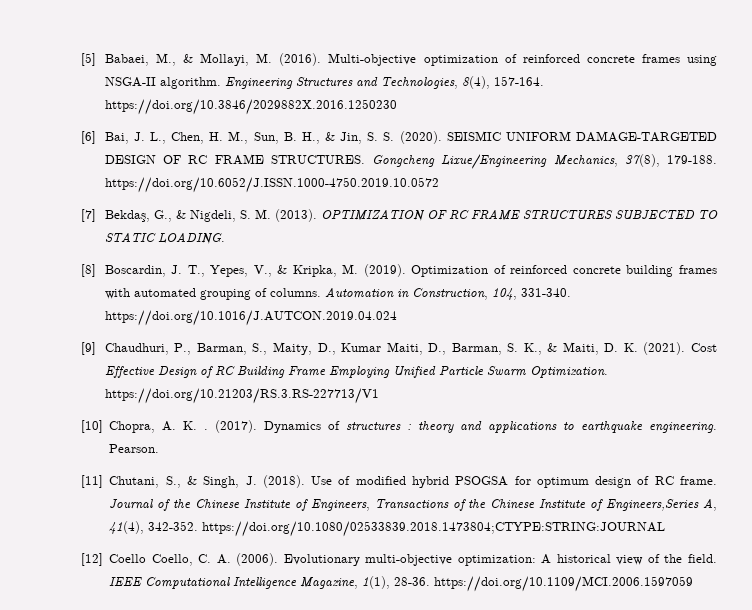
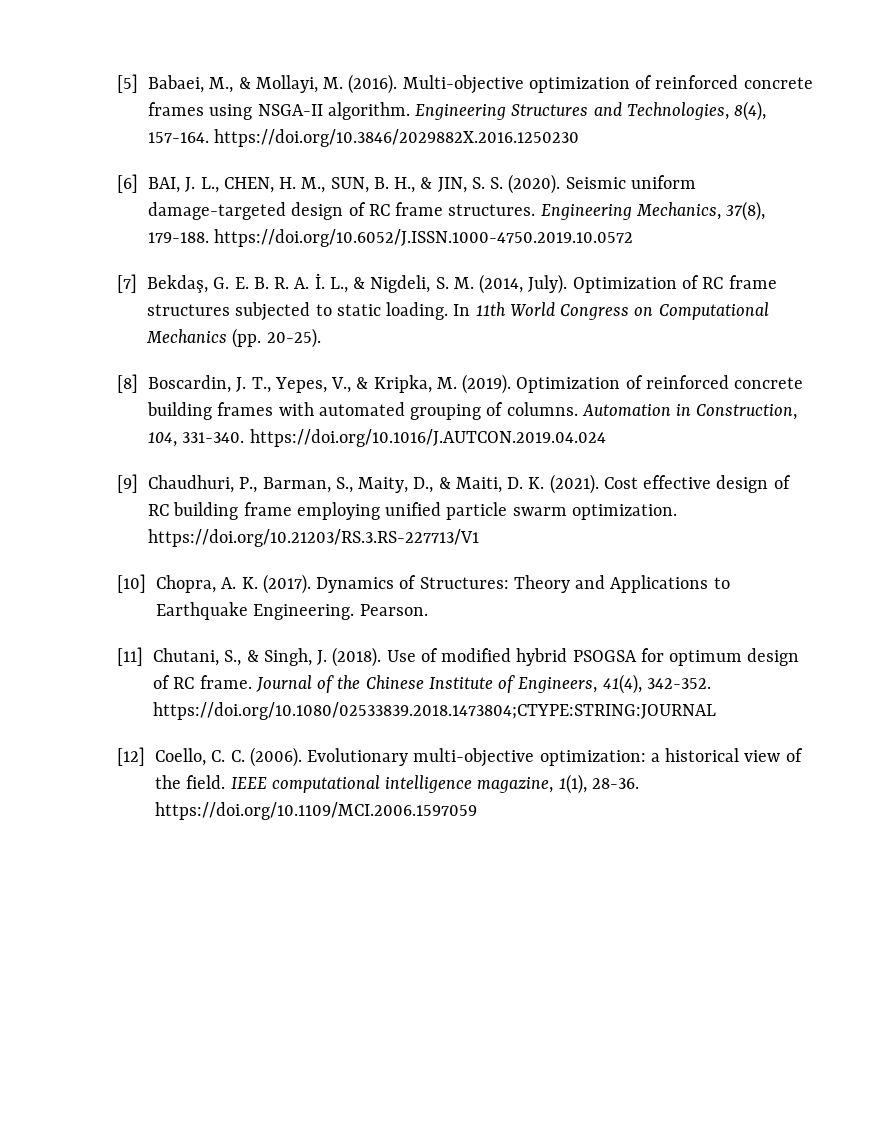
[104,132,129,144] Bai, -> [147,177,180,193] BAI,
[171,132,205,144] Chen, -> [223,177,274,193] CHEN,
[253,132,279,144] Sun, -> [330,177,369,193] SUN,
[340,132,363,144] Jin, -> [437,177,467,193] JIN,
[446,131,718,142] [104,154,548,169] SEISMIC UNIFORM DAMAGE-TARGETED DESIGN OF RC FRAME STRUCTURES. Gongcheng Lixue/Engineering -> [565,175,696,189] [147,202,632,220] Seismic uniform damage-targeted design of RC frame structures. Engineering
[153,209,719,222] [104,232,225,245] G., & Nigdeli, S. M. (2013). OPTIMIZATION OF RC FRAME STRUCTURES SUBJECTED TO STATIC LOADING. -> [213,273,777,294] [146,302,769,321] [145,328,321,348] G. E. B. R. A. İ. L., & Nigdeli, S. M. (2014, July). Optimization of RC frame structures subjected to static loading. In 11th World Congress on Computational Mechanics (pp. 20-25).
[341,342,542,355] Kumar Maiti, D., Barman, S. K., -> (434, 485) none
[104,366,608,378] Effective Design of RC Building Frame Employing Unified Particle Swarm Optimization. -> [643,475,791,493] [147,502,677,520] effective design of RC building frame employing unified particle swarm optimization.
[204,429,209,430] . -> (258, 583) none
[346,421,718,433] structures : theory and applications to earthquake engineering. -> [419,575,730,593] [155,602,355,620] Structures: Theory and Applications to Earthquake Engineering.
[374,498,718,511] Transactions of the Chinese Institute of Engineers,Series A, -> (598, 685) none
[109,554,147,563] Coello -> (146, 756) none
[216,554,231,564] A. -> [230,750,245,762] C.
[541,554,552,564] A -> [650,753,660,762] a
[145,577,359,589] Computational Intelligence Magazine, -> [271,775,554,793] computational intelligence magazine,

